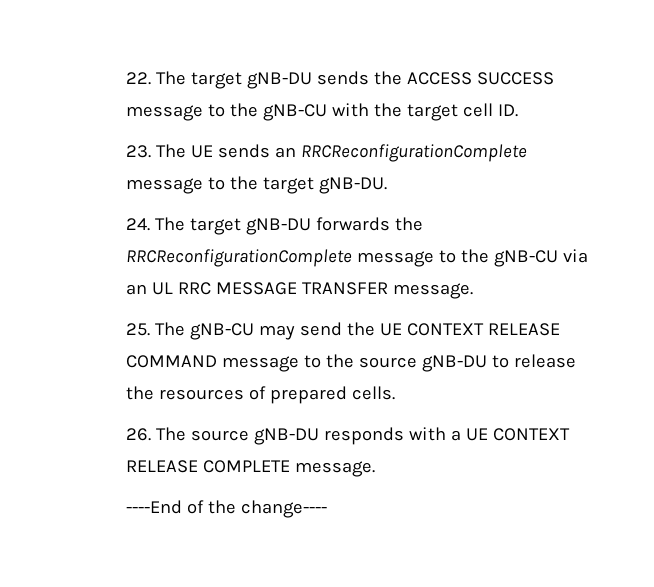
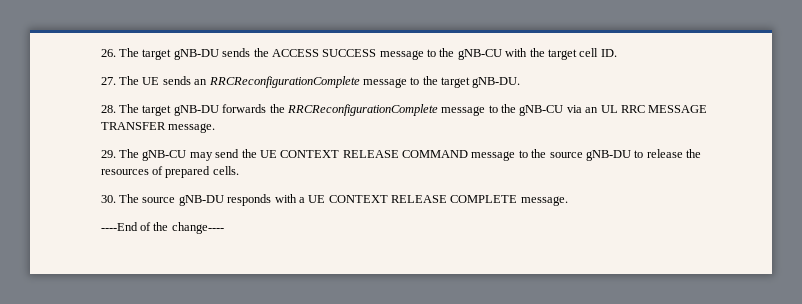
[125,72,151,85] 22. -> [100,49,116,57] 26.
[125,145,151,158] 23. -> [100,77,116,85] 27.
[125,218,150,231] 24. -> [100,105,116,113] 28.
[125,323,150,336] 25. -> [100,150,116,158] 29.
[125,428,151,441] 26. -> [100,195,116,203] 30.

